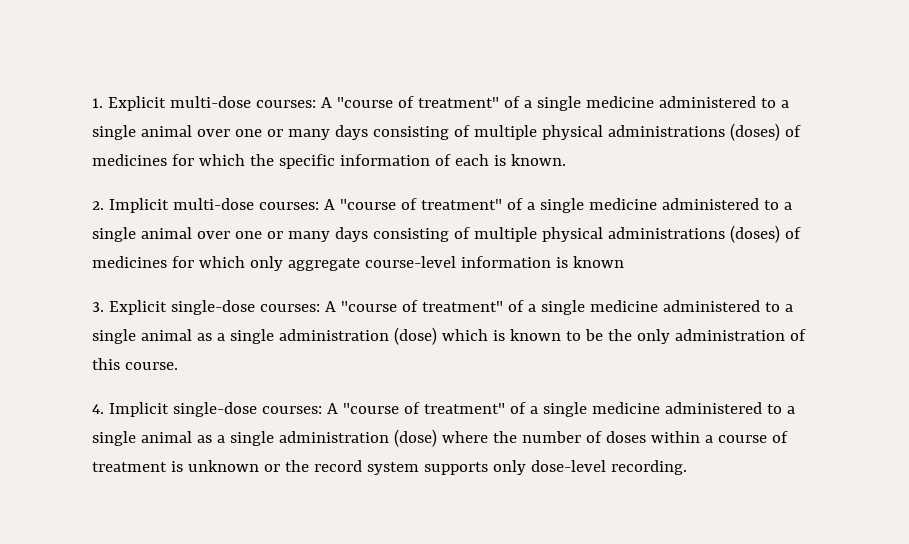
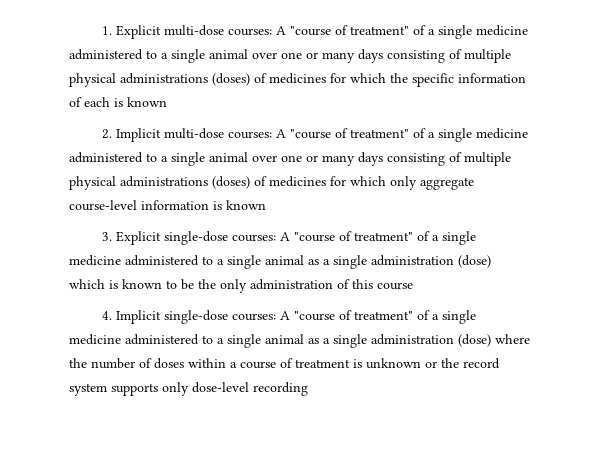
[510,154,566,166] known. -> [127,97,167,107] known
[124,362,178,370] course. -> [377,282,413,290] course
[610,460,687,475] recording. -> [253,382,308,396] recording

